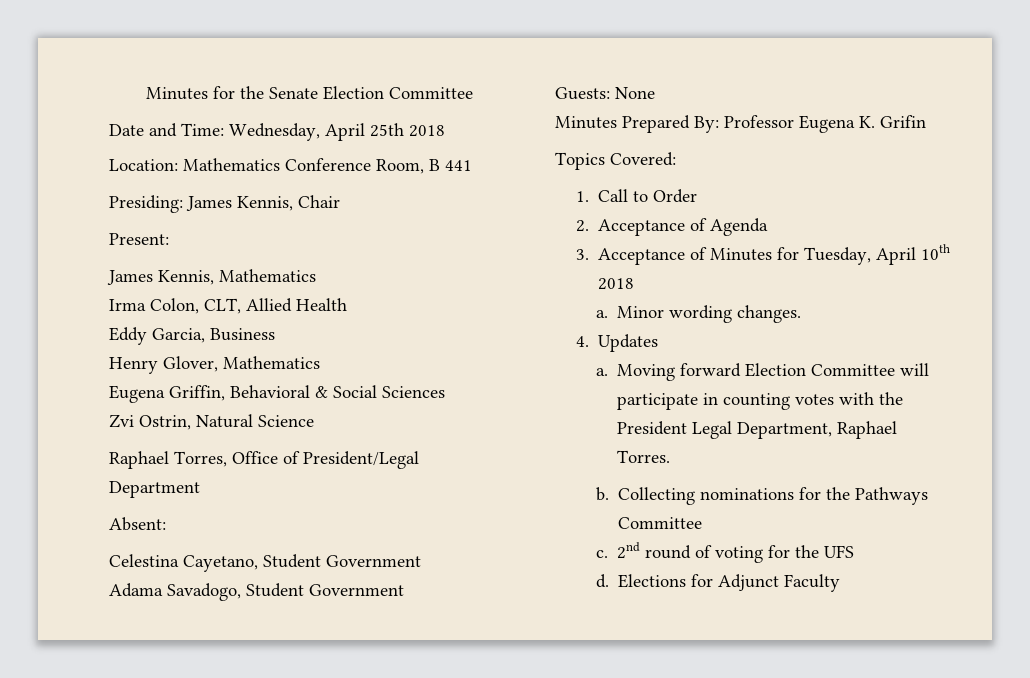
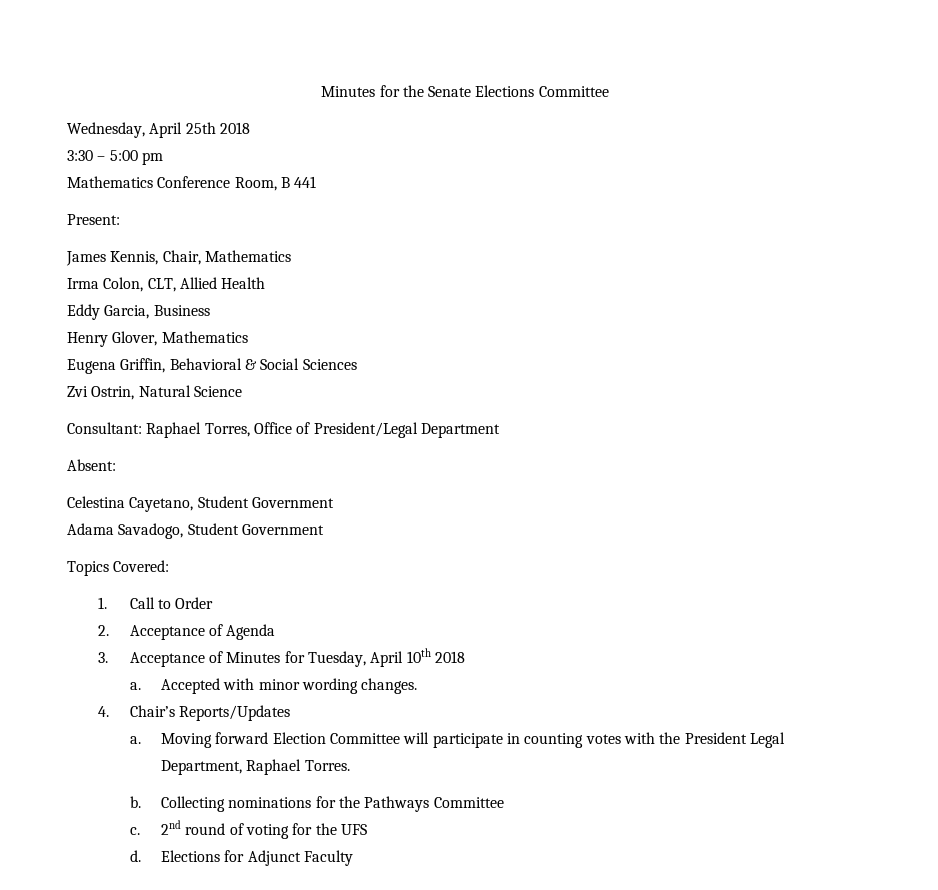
[322,86,473,100] [109,123,224,137] Election Committee // Date and Time: -> [475,85,609,97] Elections Committee //
[109,159,178,171] Location: -> [67,150,163,165] 3:30 – 5:00 pm //
[109,195,340,213] // Presiding: James Kennis, Chair -> (317, 182) none
(214, 277) none -> [162,250,201,265] Chair,
(314, 421) none -> [67,422,142,434] Consultant:
[555,87,655,100] [555,115,926,133] // Guests: None // Minutes Prepared By: Professor Eugena K. Grifin -> (324, 529) none
[617,306,665,318] Minor -> [161,678,300,694] Accepted with minor
[597,334,658,352] Updates -> [129,705,291,721] Chair’s Reports/Updates

